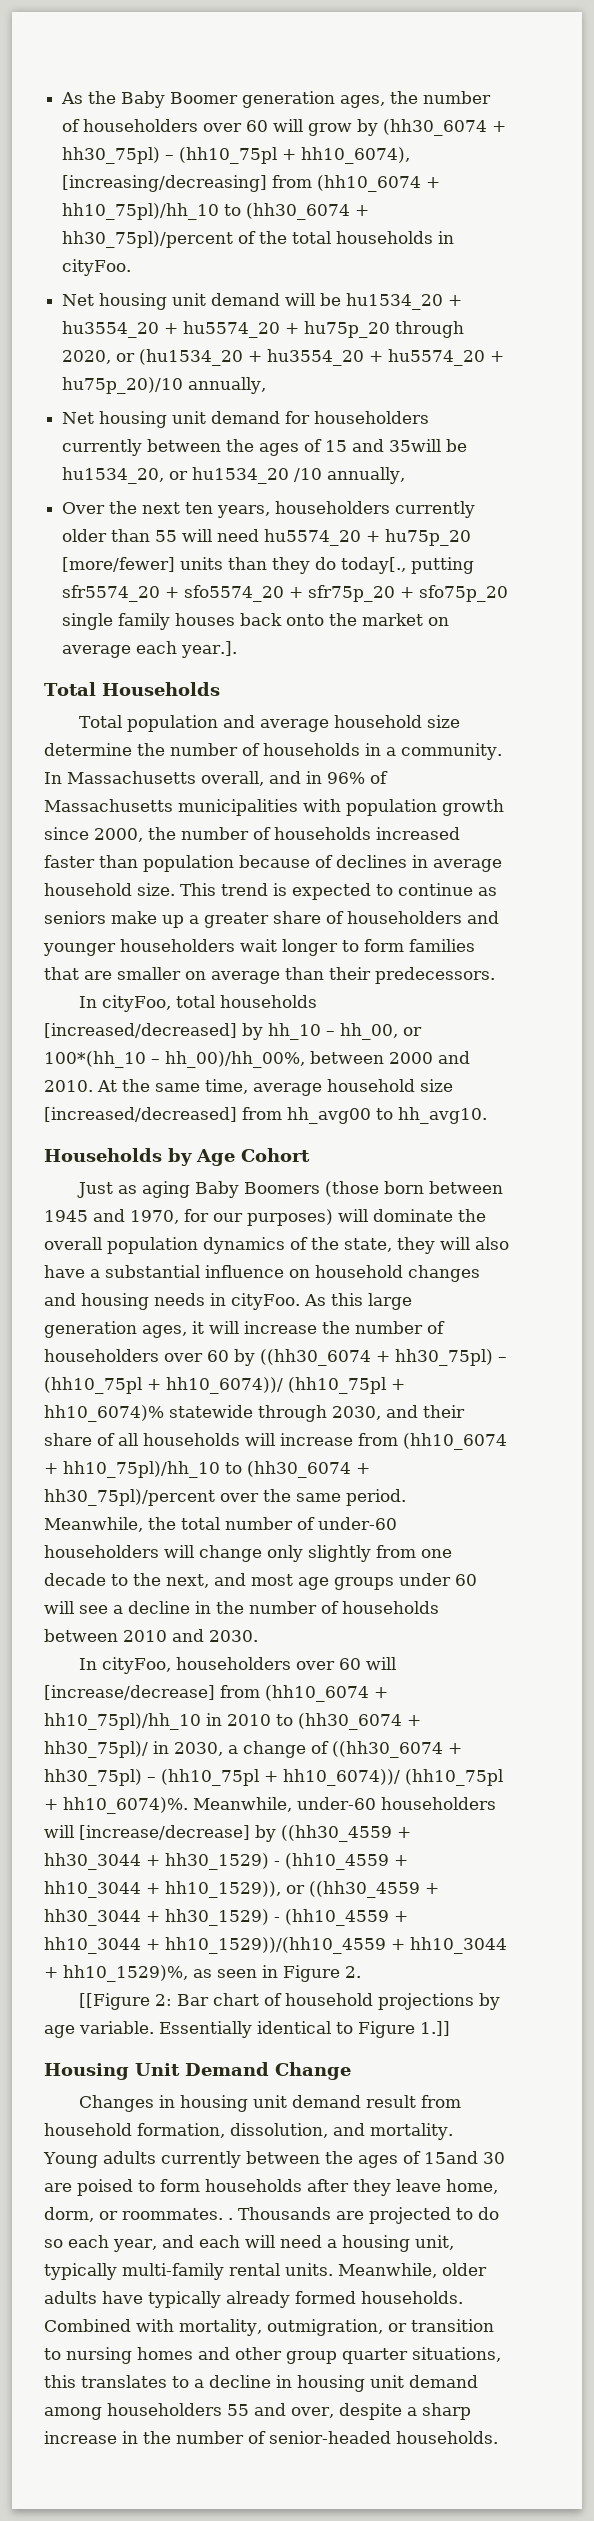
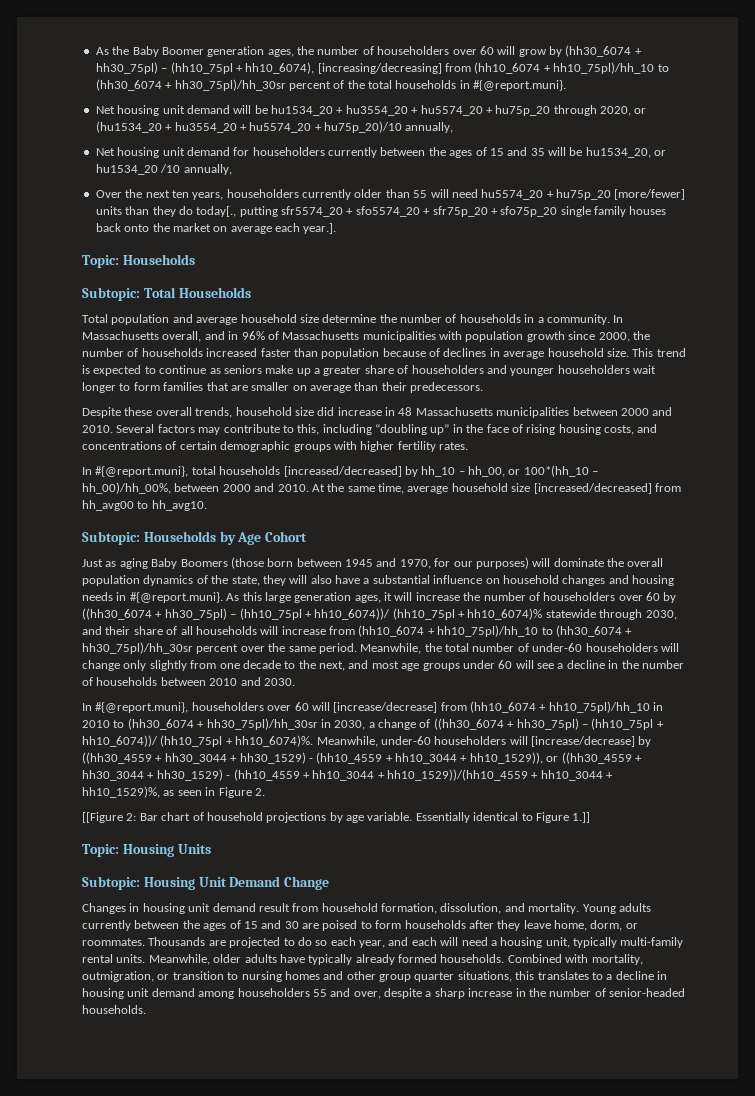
[62,231,234,248] hh30_75pl)/percent -> [174,79,331,91] hh30_75pl)/hh_30sr percent
[62,259,132,276] cityFoo. -> [473,80,567,91] #{@report.muni}.
[389,439,442,452] 35will -> [530,147,566,156] 35 will
(238, 649) none -> [82,254,195,268] [82,287,140,301] Topic: Households // Subtopic:
[78,995,171,1012] // In cityFoo, -> [82,407,673,418] [82,424,658,435] [82,441,468,452] [82,466,189,477] // Despite these overall trends, household size did increase in 48 Massachusetts municipalities between 2000 and 2010. Several factors may contribute to this, including “doubling up” in the face of rising housing costs, and concentrations of certain demographic groups with higher fertility rates. // In #{@report.muni},
(487, 1115) none -> [82,531,140,545] Subtopic:
[231,1293,300,1310] cityFoo. -> [129,592,223,603] #{@report.muni}.
[44,1489,215,1506] hh30_75pl)/percent -> [82,642,239,654] hh30_75pl)/hh_30sr percent
[101,1657,171,1674] cityFoo, -> [95,702,189,713] #{@report.muni},
[44,1741,148,1758] hh30_75pl)/ -> [206,718,318,730] hh30_75pl)/hh_30sr
(450, 2028) none -> [82,844,211,857] [82,876,140,890] Topic: Housing Units // Subtopic:
[423,2151,478,2164] 15and -> [243,920,282,929] 15 and
[228,2218,233,2220] . -> (145, 942) none

